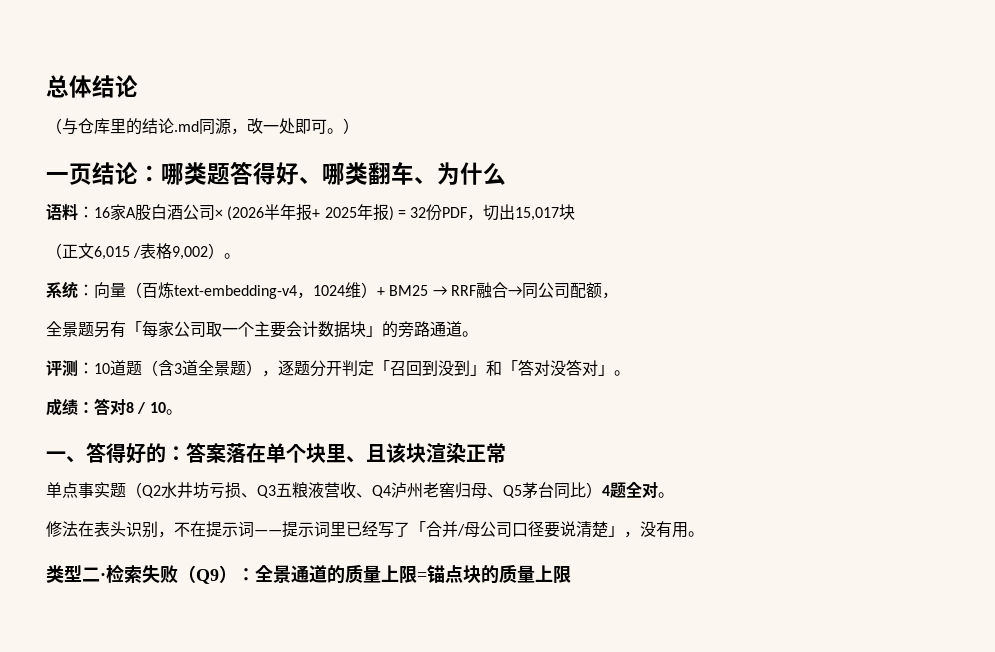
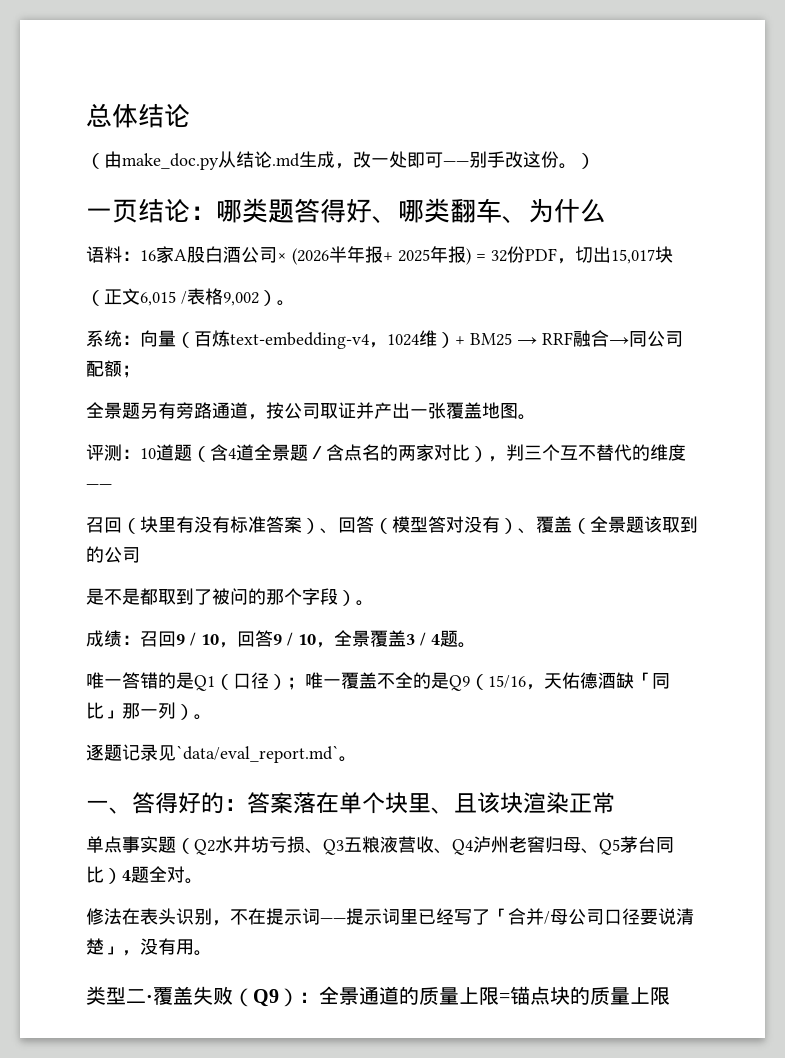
[62,118,142,135] 与仓库里的 -> [104,151,236,170] 由make_doc.py从
[199,118,231,135] 同源 -> [299,151,335,168] 生成
(327, 126) none -> [443,151,559,168] ——别手改这份
[601,292,618,299] ， -> [122,365,140,378] ；
[126,321,462,338] 「每家公司取一个主要会计数据块」的旁路通道 -> [176,402,518,420] 旁路通道，按公司取证并产出一张覆盖地图
[174,363,182,374] 3 -> [228,448,236,459] 4
[246,360,630,377] [46,398,166,416] ），逐题分开判定「召回到没到」和「答对没答对」。 // 成绩：答对8 / 10 -> [308,444,686,462] [86,484,112,489] [86,516,698,534] [86,546,140,563] [86,588,374,606] [86,630,476,648] [86,672,670,691] [86,702,212,720] [86,744,339,763] ／含点名的两家对比），判三个互不替代的维度—— // 召回（块里有没有标准答案）、回答（模型答对没有）、覆盖（全景题该取到的公司 // 是不是都取到了被问的那个字段）。 // 成绩：召回9 / 10，回答9 / 10，全景覆盖3 / 4题。 // 唯一答错的是Q1（口径）；唯一覆盖不全的是Q9（15/16，天佑德酒缺「同比」那一列）。 // 逐题记录见`data/eval_report.md`
[106,564,142,583] 检索 -> [153,986,193,1005] 覆盖

